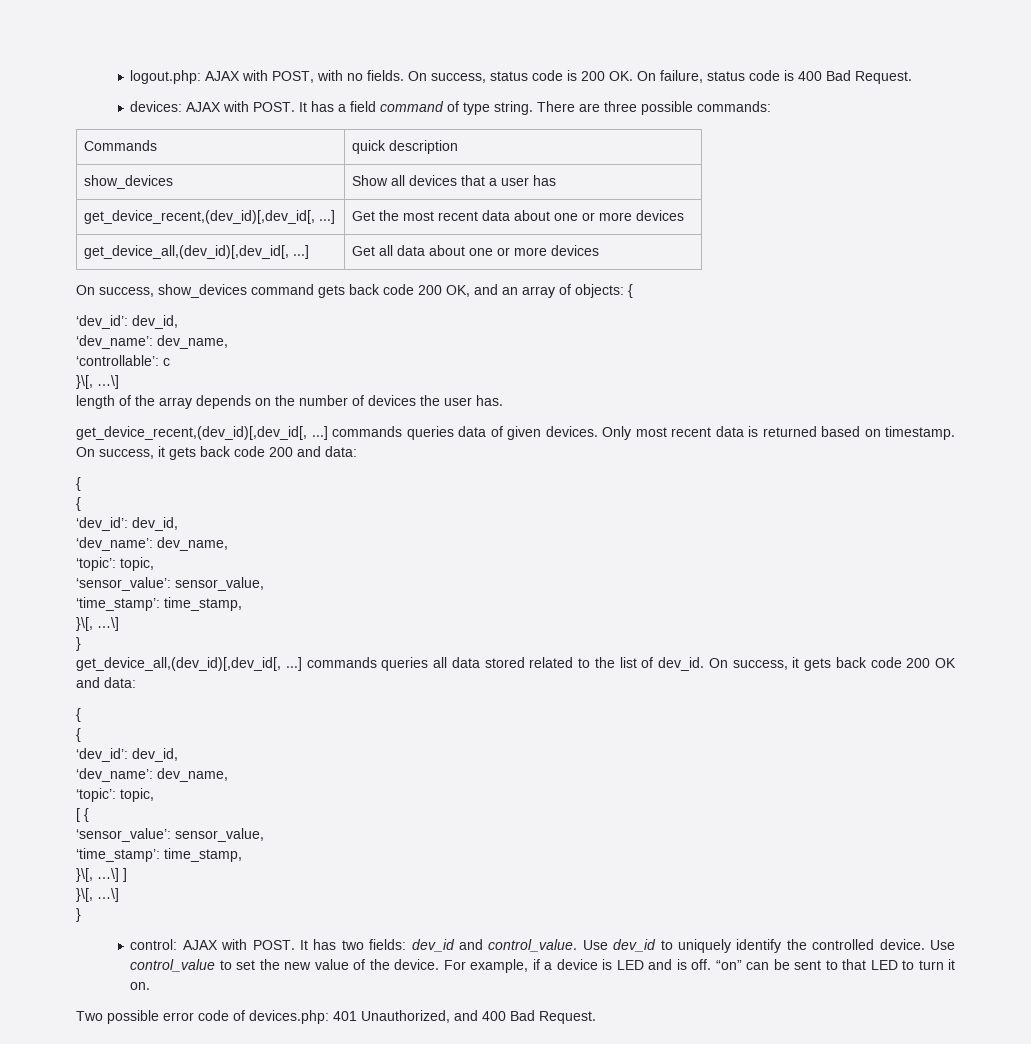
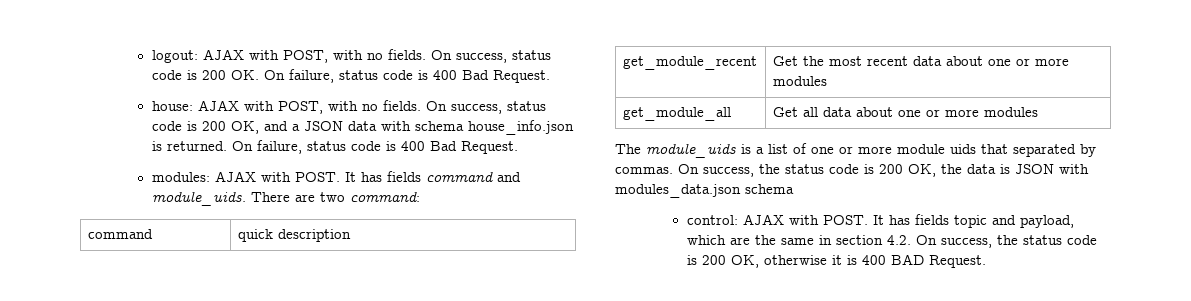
[130,70,202,84] logout.php: -> [151,50,198,63] logout:
[130,101,772,115] [83,140,157,151] [351,140,458,154] [83,175,173,189] [351,175,556,186] [83,210,335,224] devices: AJAX with POST. It has a field command of type string. There are three possible commands: // Commands | quick description // show_devices | Show all devices that a user has // get_device_recent,(dev_id)[,dev_id[, ...] -> [151,100,546,114] [151,120,574,135] [151,140,518,154] [151,171,521,182] [151,191,420,206] [87,229,153,239] [237,229,351,242] [622,56,757,70] house: AJAX with POST, with no fields. On success, status code is 200 OK, and a JSON data with schema house_info.json is returned. On failure, status code is 400 Bad Request. // modules: AJAX with POST. It has fields command and module_uids. There are two command: // command | quick description // get_module_recent
[635,210,684,221] [83,245,309,259] devices // get_device_all,(dev_id)[,dev_id[, ...] -> [772,76,827,86] [622,107,731,121] modules // get_module_all
[550,245,599,256] [76,284,633,298] [76,315,178,329] [76,335,228,349] [76,355,170,366] [76,375,119,389] [76,395,503,409] [76,426,955,440] [76,446,357,460] [76,477,81,491] [76,497,81,511] [76,517,178,531] [76,537,228,551] [76,557,154,571] [76,577,264,591] [76,597,242,611] [76,617,119,631] [76,637,81,651] [76,657,956,671] [76,677,136,688] [76,708,81,722] [76,728,81,742] [76,748,178,762] [76,768,228,782] [76,788,154,802] [76,808,89,822] [76,828,264,842] [76,848,242,862] [76,868,127,882] [76,888,119,902] [76,908,81,922] devices // On success, show_devices command gets back code 200 OK, and an array of objects: { // ‘dev_id’: dev_id, // ‘dev_name’: dev_name, // ‘controllable’: c // }\[, …\] // length of the array depends on the number of devices the user has. // get_device_recent,(dev_id)[,dev_id[, ...] commands queries data of given devices. Only most recent data is returned based on timestamp. On success, it gets back code 200 and data: // { // { // ‘dev_id’: dev_id, // ‘dev_name’: dev_name, // ‘topic’: topic, // ‘sensor_value’: sensor_value, // ‘time_stamp’: time_stamp, // }\[, …\] // } // get_device_all,(dev_id)[,dev_id[, ...] commands queries all data stored related to the list of dev_id. On success, it gets back code 200 OK and data: // { // { // ‘dev_id’: dev_id, // ‘dev_name’: dev_name, // ‘topic’: topic, // [ { // ‘sensor_value’: sensor_value, // ‘time_stamp’: time_stamp, // }\[, …\] ] // }\[, …\] // } -> [983,107,1038,117] [615,143,1096,158] [615,164,1089,177] [615,184,794,198] modules // The module_uids is a list of one or more module uids that separated by commas. On success, the status code is 200 OK, the data is JSON with modules_data.json schema
[341,939,956,953] [130,959,956,973] [130,982,151,990] [76,1010,535,1024] two fields: dev_id and control_value. Use dev_id to uniquely identify the controlled device. Use control_value to set the new value of the device. For example, if a device is LED and is off. “on” can be sent to that LED to turn it on. // Two possible error code of devices.php: 401 Unauthorized, and 400 Bad -> [914,214,1074,228] [686,235,1097,248] [686,254,924,268] fields topic and payload, which are the same in section 4.2. On success, the status code is 200 OK, otherwise it is 400 BAD

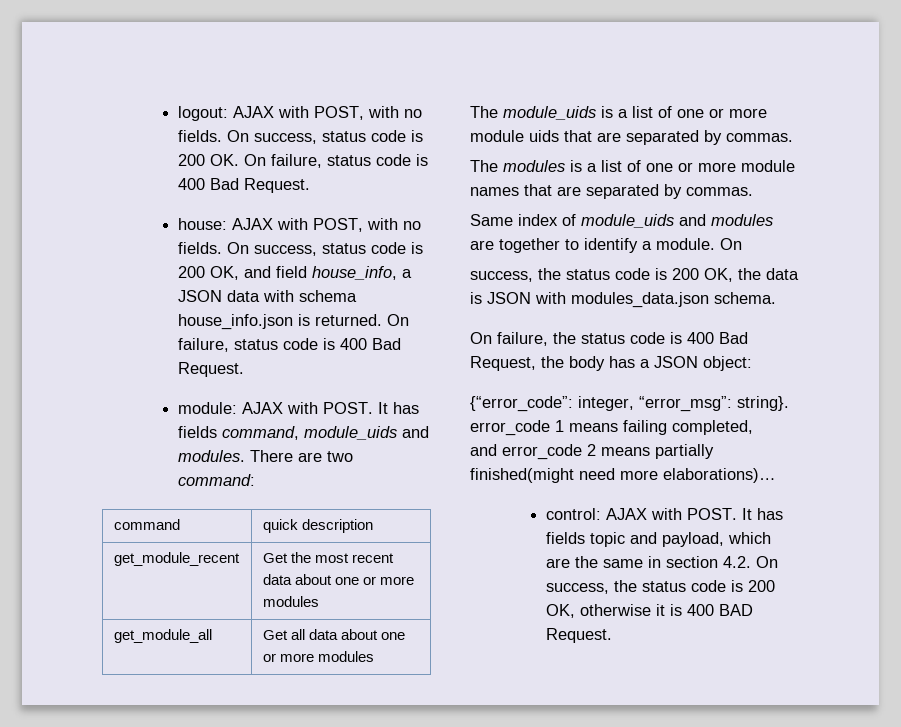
(288, 126) none -> [275,266,397,280] field house_info,
[151,171,521,182] [151,191,246,206] modules: AJAX with POST. It has fields command and module_uids. -> [177,402,419,414] [177,426,429,440] [177,450,245,462] module: AJAX with POST. It has fields command, module_uids and modules.
[1013,144,1096,157] [615,164,699,174] separated by commas. On -> [597,130,793,145] [470,160,795,172] [470,184,753,199] [470,214,773,228] [470,238,742,253] are separated by commas. // The modules is a list of one or more module names that are separated by commas. // Same index of module_uids and modules are together to identify a module. On //
[745,184,794,194] schema -> [714,292,776,304] [470,332,748,346] [470,356,752,371] [470,396,789,412] [470,420,753,436] [470,444,714,460] [470,468,776,483] schema. // On failure, the status code is 400 Bad Request, the body has a JSON object: // {“error_code”: integer, “error_msg”: string}. error_code 1 means failing completed, // and error_code 2 means partially finished(might need more elaborations)…

